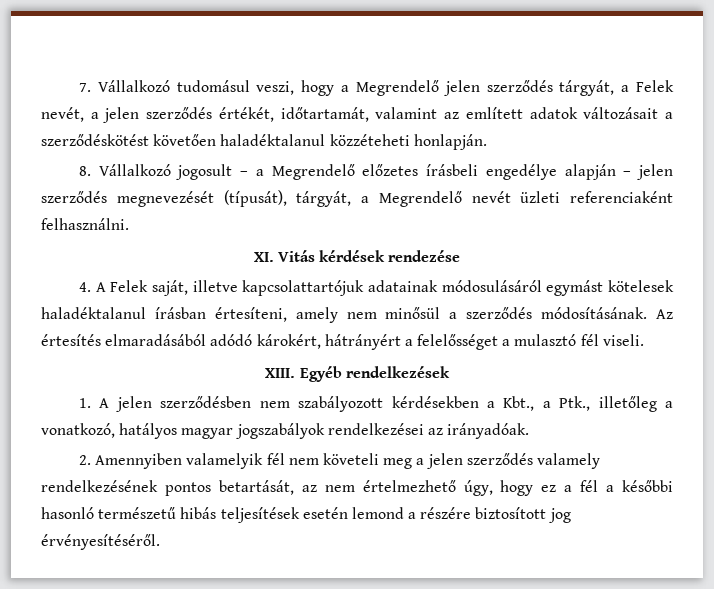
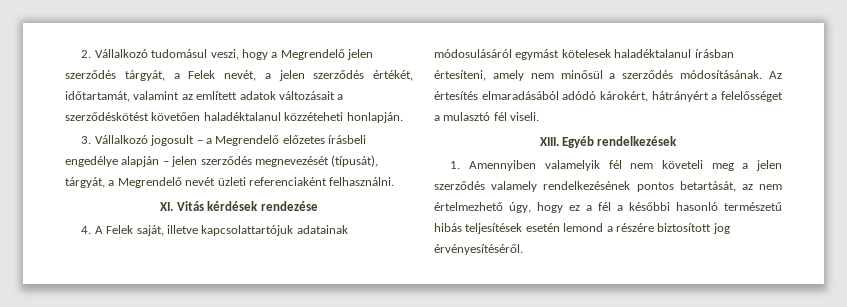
[79,83,92,92] 7. -> [81,50,92,58] 2.
[79,166,92,176] 8. -> [81,136,92,144] 3.
[99,396,673,412] [41,423,530,439] [79,455,92,465] A jelen szerződésben nem szabályozott kérdésekben a Kbt., a Ptk., illetőleg a vonatkozó, hatályos magyar jogszabályok rendelkezései az irányadóak. // 2. -> (461, 165) none

